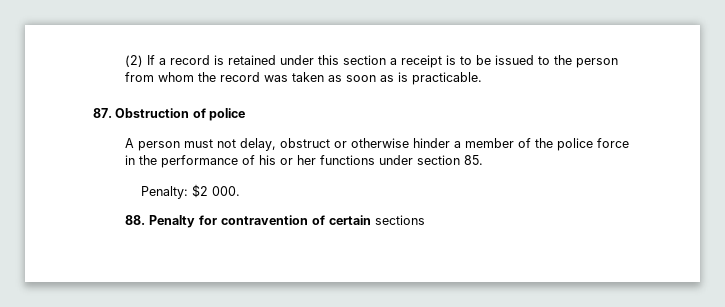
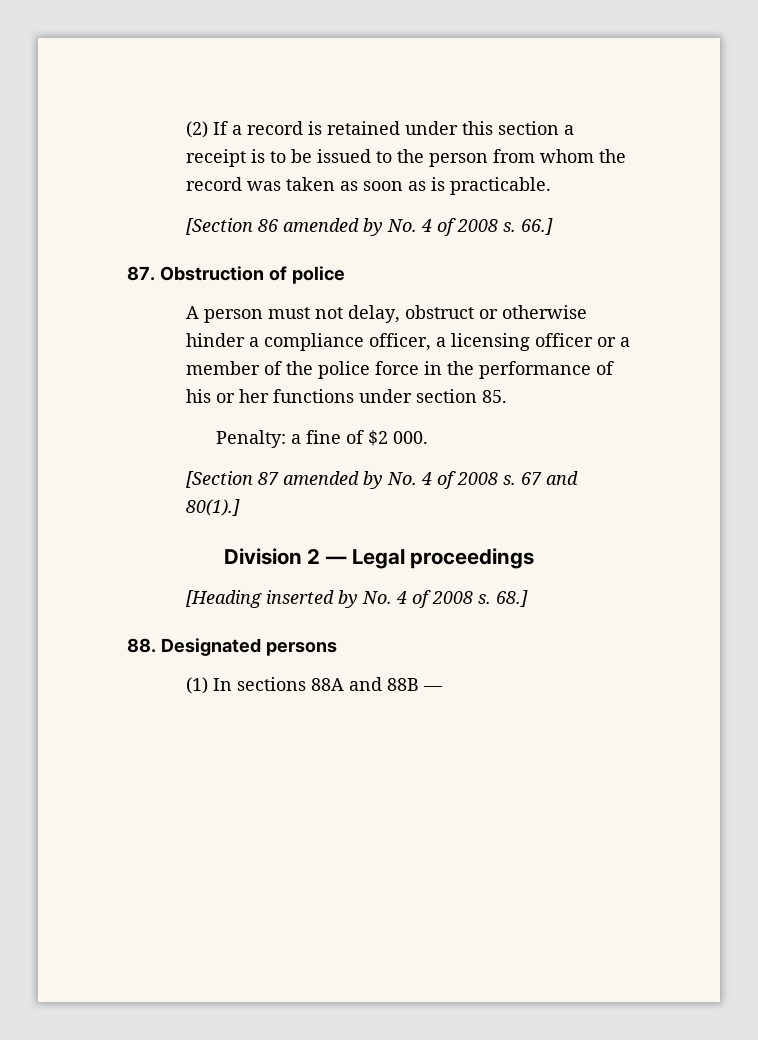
(482, 78) none -> [186,218,554,236] // [Section 86 amended by No. 4 of 2008 s. 66.]
(461, 144) none -> [264,333,631,351] compliance officer, a licensing officer or a
(188, 192) none -> [290,430,364,444] a fine of
[124,215,425,228] 88. Penalty for contravention of certain sections -> [186,471,579,489] [186,499,241,516] [223,548,535,569] [186,590,529,608] [127,638,337,656] [186,677,444,694] [Section 87 amended by No. 4 of 2008 s. 67 and 80(1).] // Division 2 — Legal proceedings // [Heading inserted by No. 4 of 2008 s. 68.] // 88. Designated persons // (1) In sections 88A and 88B —

